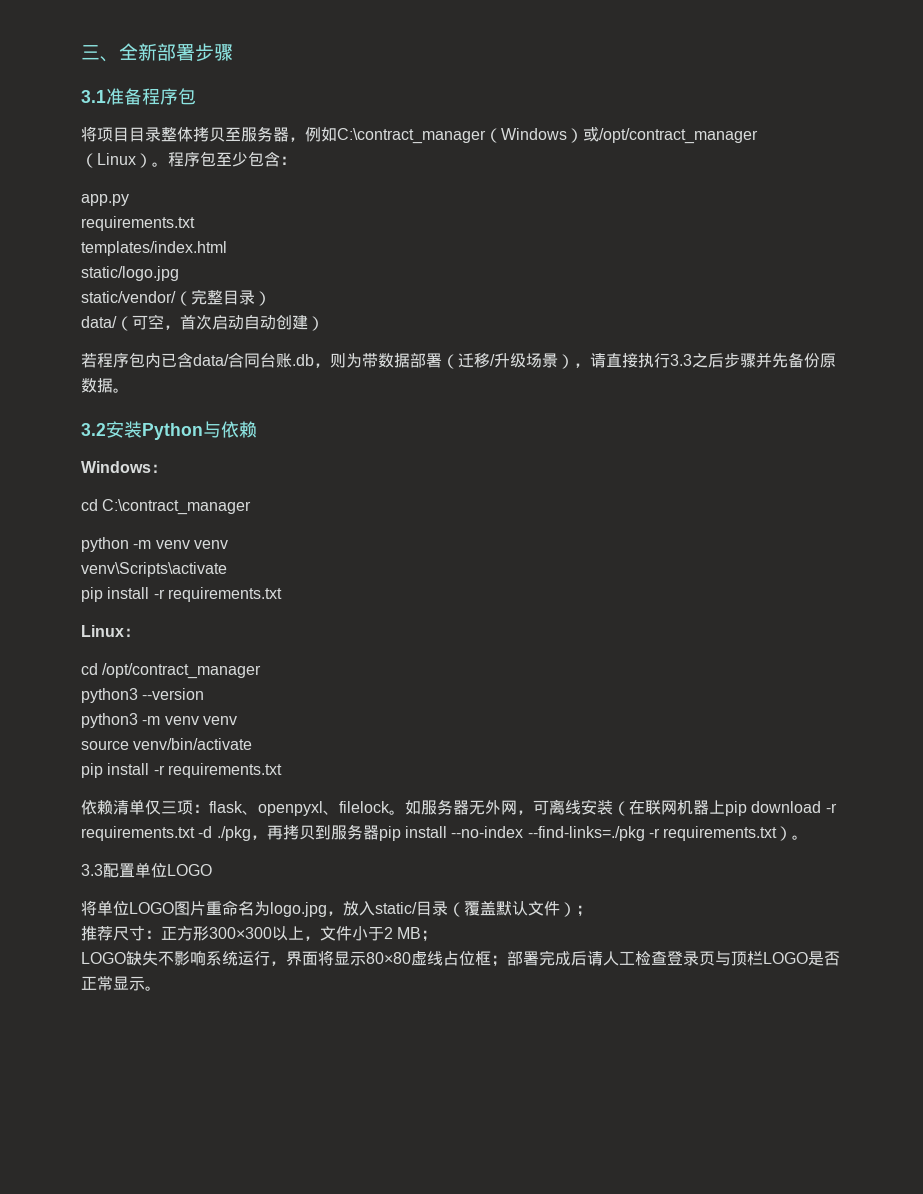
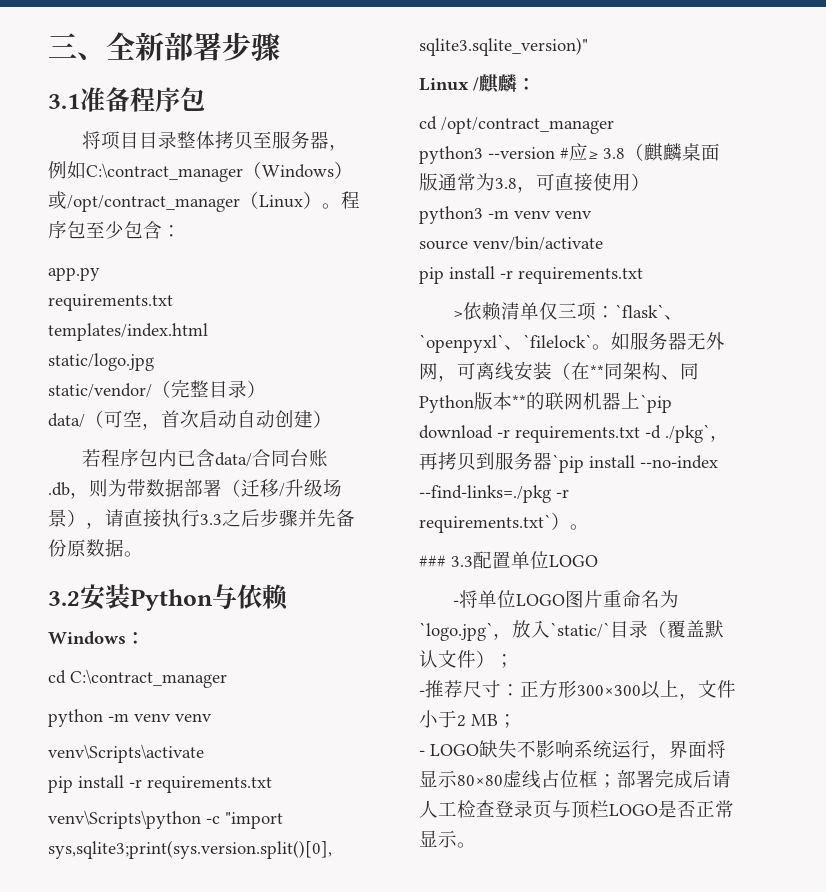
[81,625,124,637] // Linux -> [48,810,283,829] [48,840,332,859] [419,37,588,56] [419,74,517,93] // venv\Scripts\python -c "import sys,sqlite3;print(sys.version.split()[0], sqlite3.sqlite_version)" // Linux /麒麟
(205, 694) none -> [560,143,720,162] [419,173,650,193] #应≥ 3.8（麒麟桌面版通常为3.8，可直接使用）
(282, 770) none -> [452,310,463,318] >
[209,801,390,816] flask、openpyxl、filelock -> [614,304,683,320] [419,334,592,353] `flask`、`openpyxl`、`filelock`
(645, 807) none -> [590,362,699,380] [419,392,545,413] **同架构、同Python版本**的
[725,801,747,816] pip -> [640,394,672,413] `pip
[216,826,251,841] ./pkg -> [665,424,710,443] ./pkg`
[378,826,401,841] pip -> [552,454,584,473] `pip
[663,826,778,841] requirements.txt -> [419,514,551,533] requirements.txt`
(809, 837) none -> [419,555,446,567] ###
(212, 870) none -> [452,600,459,606] -
[270,901,417,917] logo.jpg，放入static/ -> [419,620,610,641] `logo.jpg`，放入`static/`
(592, 911) none -> [419,690,425,696] -
(438, 936) none -> [419,750,425,756] -

